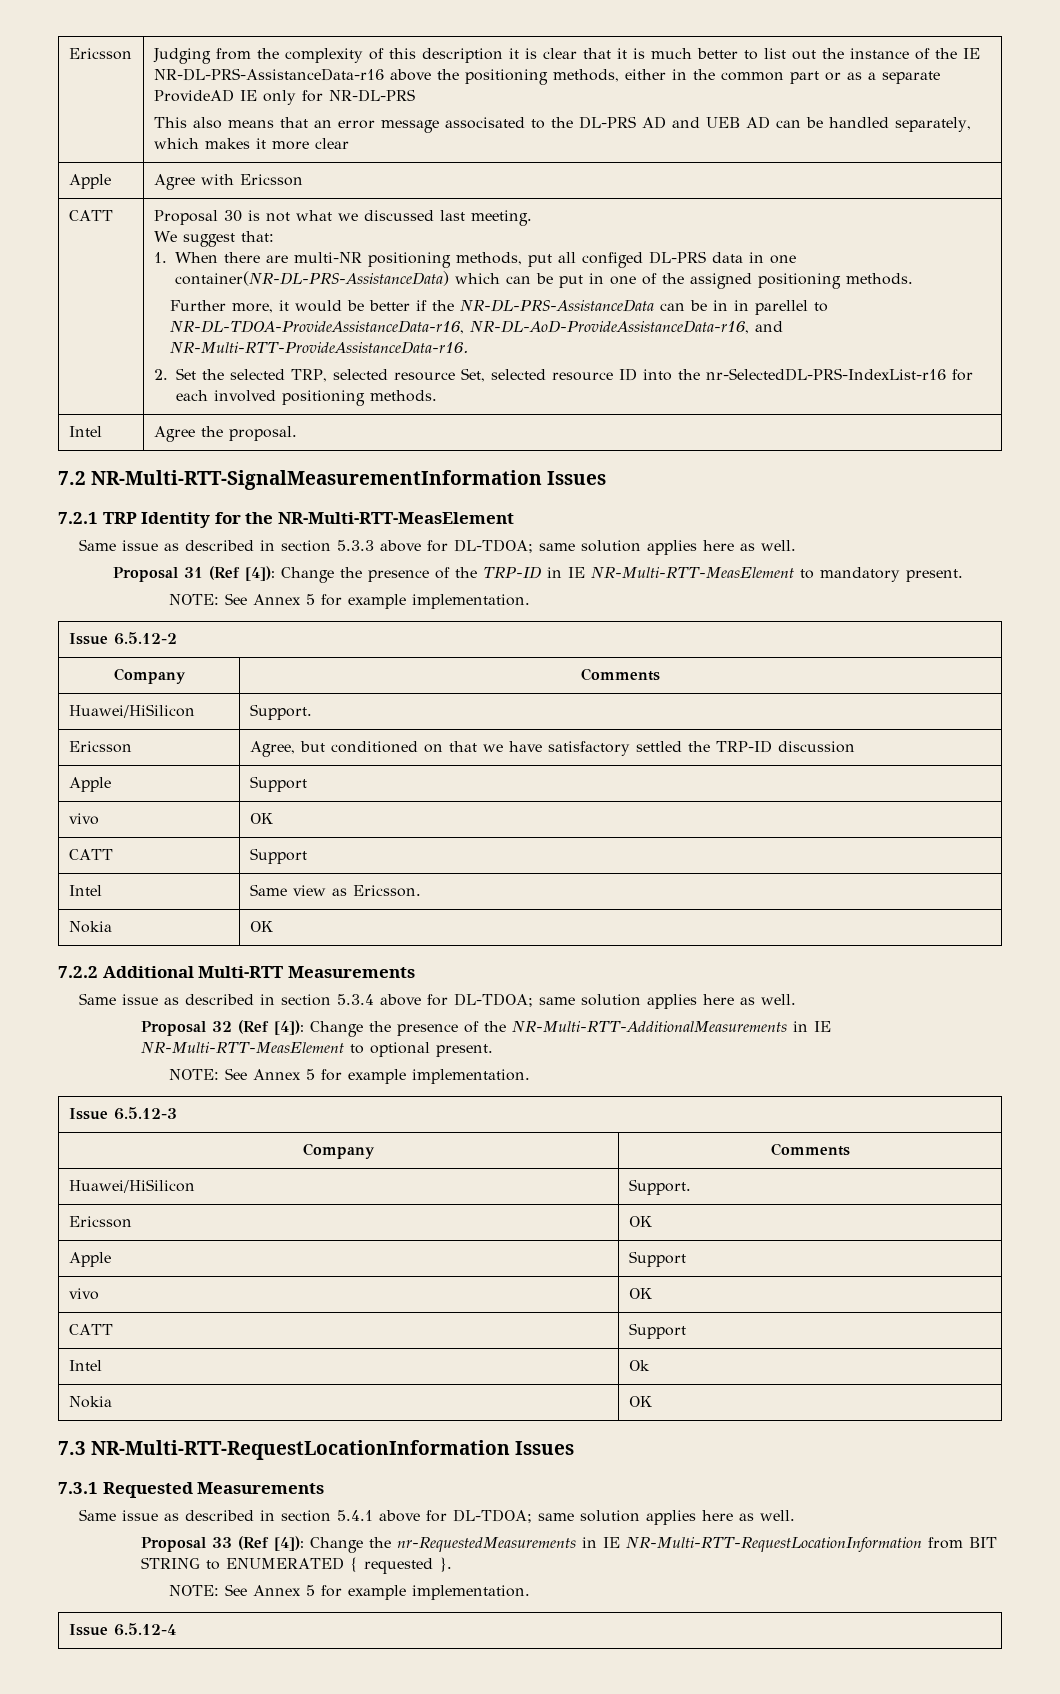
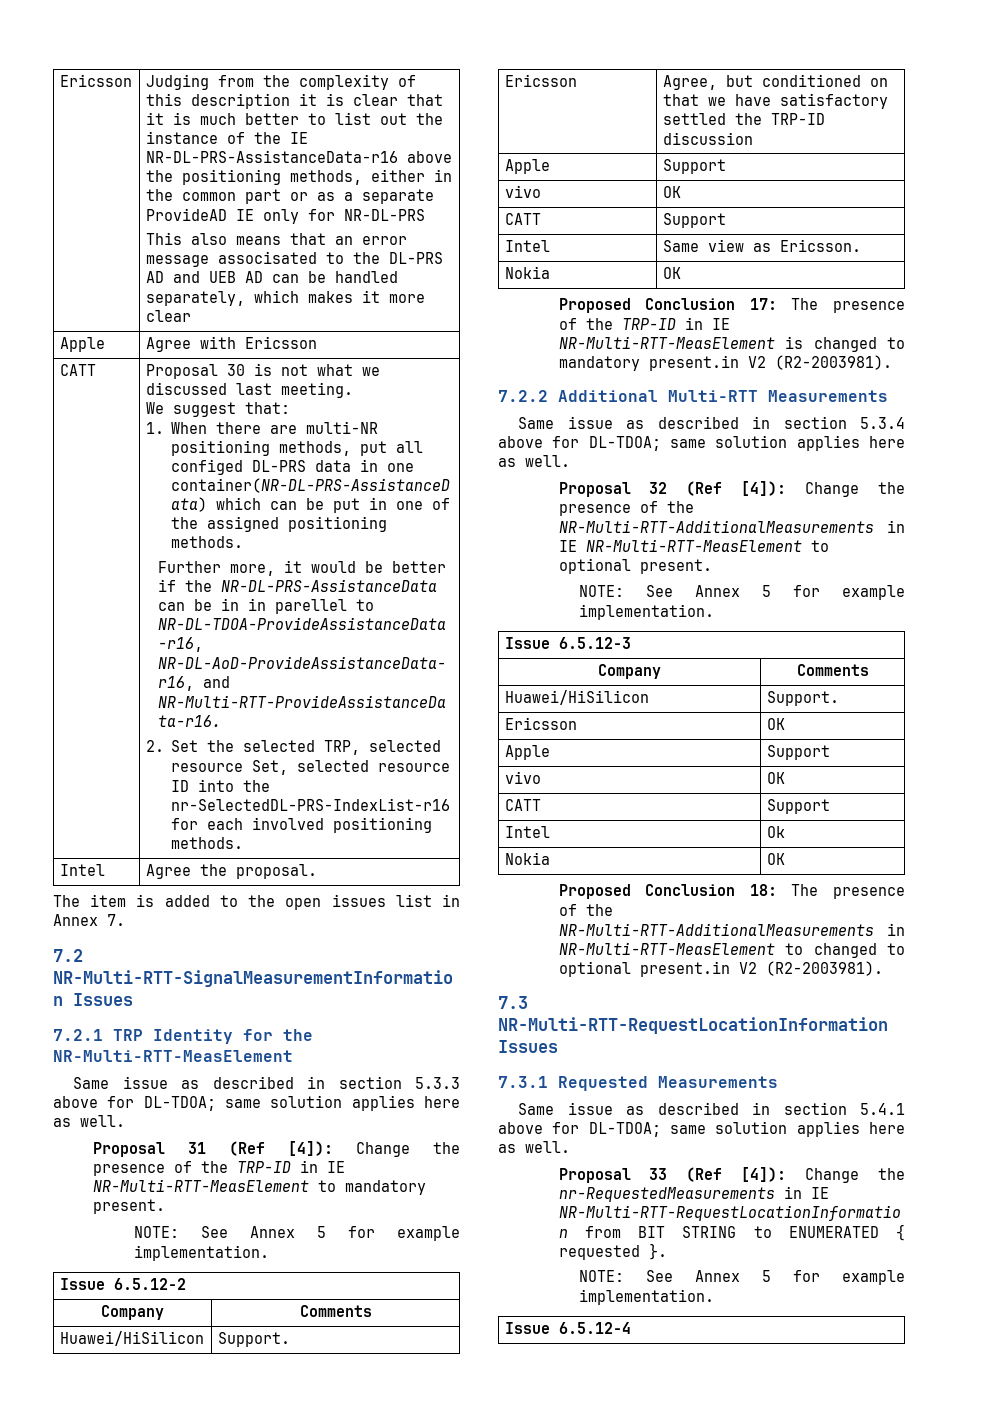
(297, 433) none -> [53,894,461,910] [53,914,125,926] // The item is added to the open issues list in Annex 7.
(273, 926) none -> [558,298,905,313] [558,317,730,330] [558,336,905,352] [558,355,892,371] // Proposed Conclusion 17: The presence of the TRP-ID in IE NR-Multi-RTT-MeasElement is changed to mandatory present.in V2 (R2-2003981).
(652, 1401) none -> [558,884,905,899] [558,904,613,916] [558,923,905,936] [558,942,905,958] [558,961,883,977] // Proposed Conclusion 18: The presence of the NR-Multi-RTT-AdditionalMeasurements in NR-Multi-RTT-MeasElement to changed to optional present.in V2 (R2-2003981).

